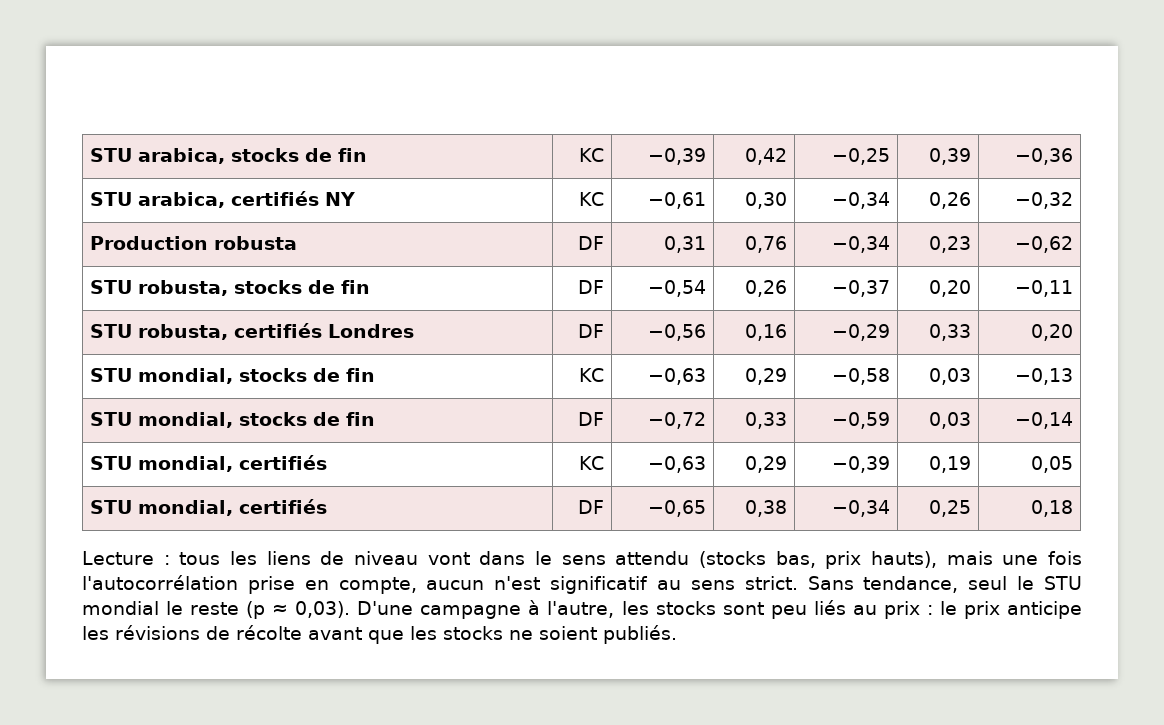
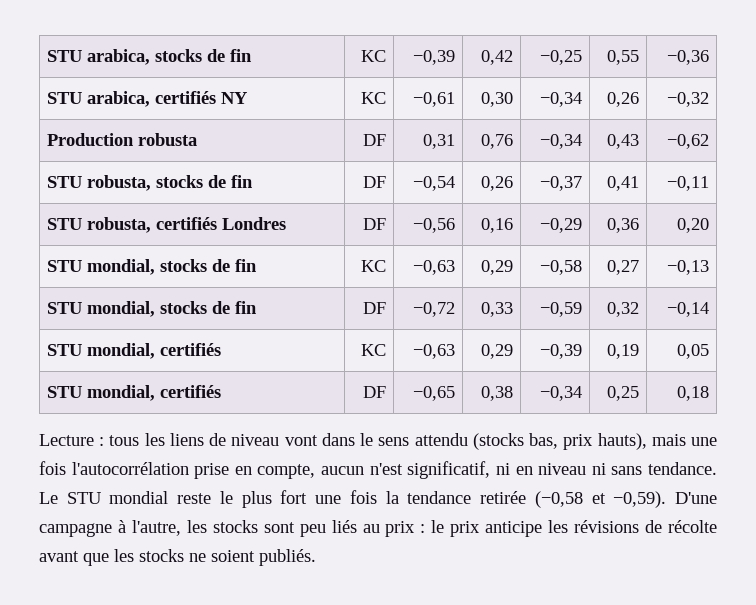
[929,148,972,165] 0,39 -> [606,50,639,65] 0,55
[929,236,972,253] 0,23 -> [606,134,639,149] 0,43
[929,280,972,297] 0,20 -> [606,176,639,191] 0,41
[929,324,972,341] 0,33 -> [606,218,639,233] 0,36
[929,368,972,385] 0,03 -> [606,260,639,275] 0,27
[929,412,972,429] 0,03 -> [606,302,639,317] 0,32
[550,576,1083,594] [82,601,351,619] significatif au sens strict. Sans tendance, seul le STU mondial le reste (p ≈ 0,03). -> [407,461,718,479] [39,490,667,508] significatif, ni en niveau ni sans tendance. Le STU mondial reste le plus fort une fois la tendance retirée (−0,58 et −0,59).

